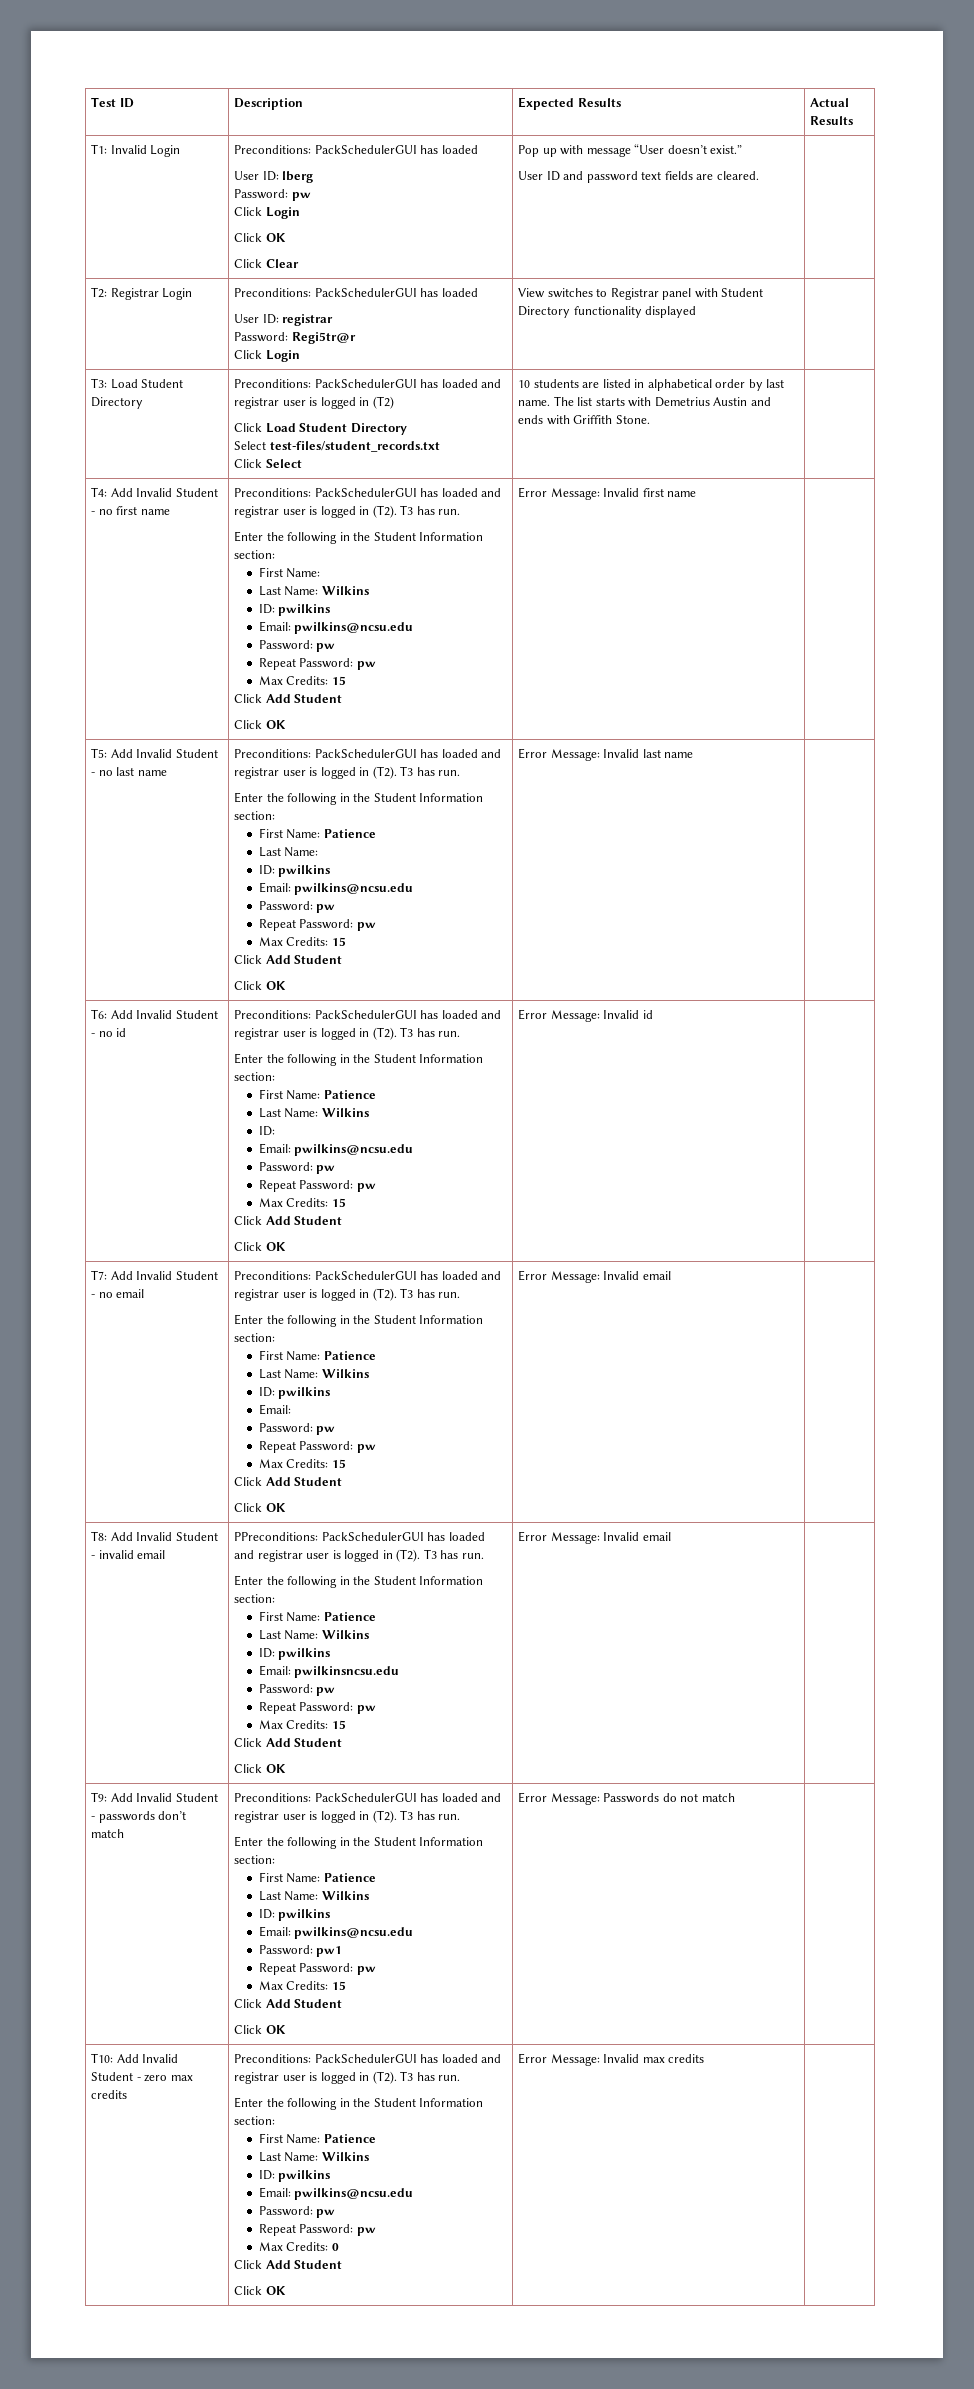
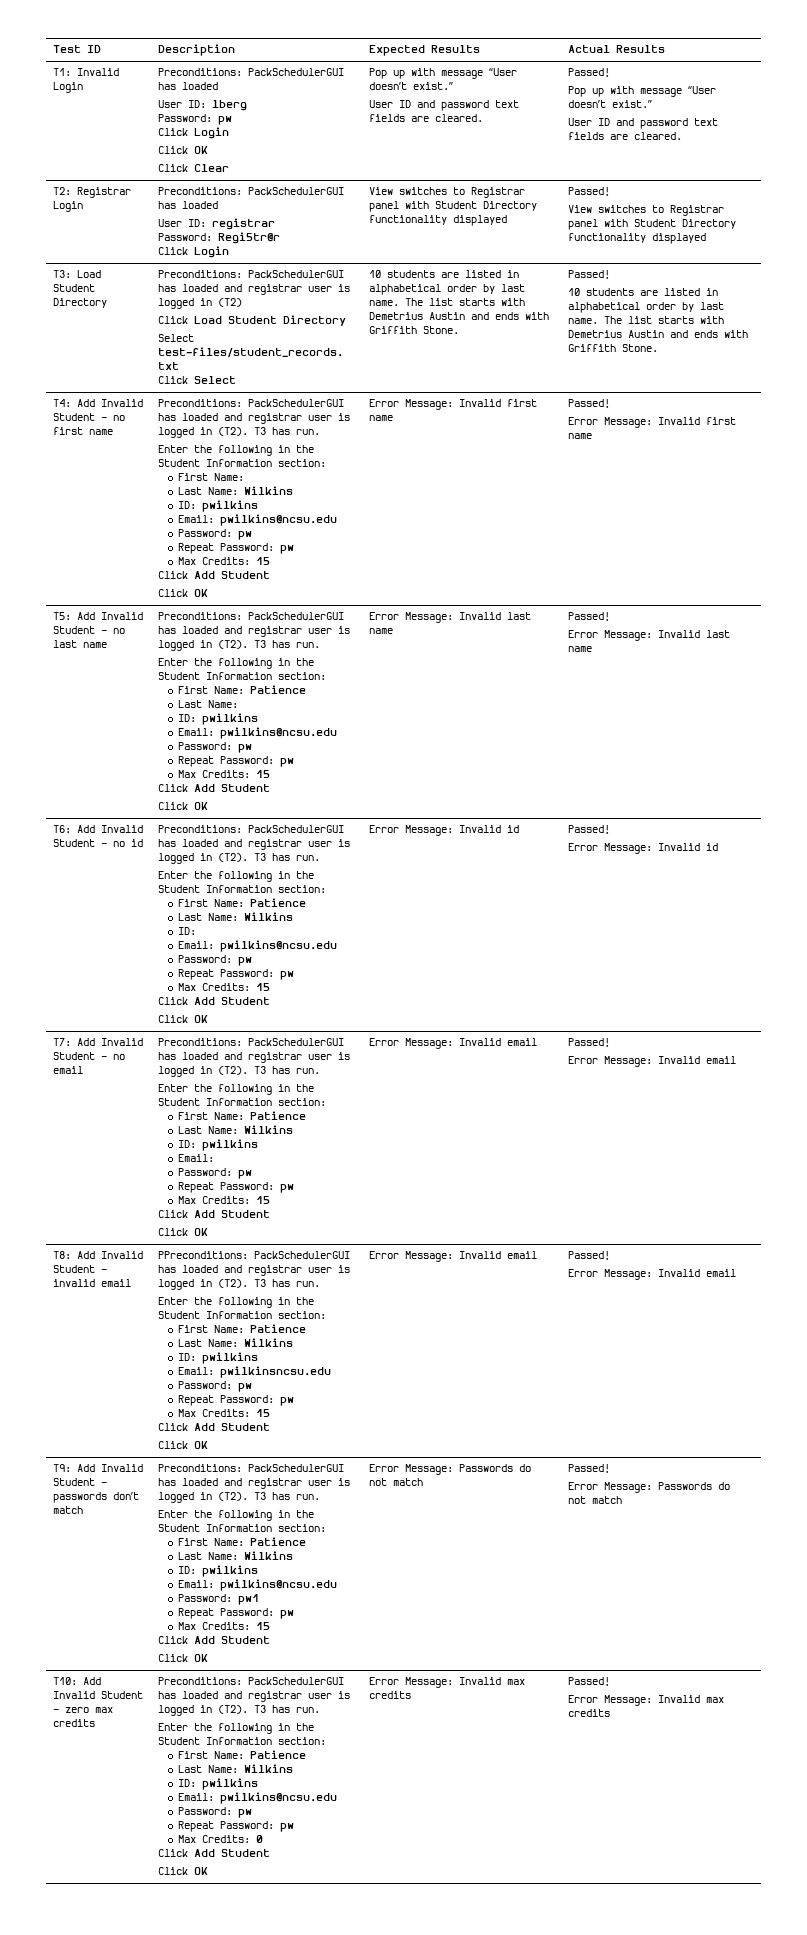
(759, 175) none -> [568,68,611,77] [568,86,717,97] [568,100,653,108] [568,118,719,129] [568,132,683,140] Passed! // Pop up with message “User doesn’t exist.” // User ID and password text fields are cleared.
(697, 312) none -> [568,187,611,196] [568,205,725,216] [568,219,737,230] [568,233,707,244] Passed! // View switches to Registrar panel with Student Directory functionality displayed
(650, 419) none -> [568,270,611,279] [568,288,719,296] [568,302,725,313] [568,316,725,324] [568,330,749,338] [568,344,659,352] Passed! // 10 students are listed in alphabetical order by last name. The list starts with Demetrius Austin and ends with Griffith Stone.
(697, 494) none -> [568,399,611,408] [568,417,737,428] [568,433,593,439] Passed! // Error Message: Invalid first name
(694, 755) none -> [568,612,611,621] [568,630,731,641] [568,646,593,652] Passed! // Error Message: Invalid last name
(653, 1014) none -> [568,825,611,834] [568,843,719,854] Passed! // Error Message: Invalid id
(671, 1275) none -> [568,1038,611,1047] [568,1056,737,1067] Passed! // Error Message: Invalid email
(671, 1536) none -> [568,1251,611,1260] [568,1269,737,1280] Passed! // Error Message: Invalid email
(735, 1797) none -> [568,1464,611,1473] [568,1482,731,1493] [568,1496,623,1504] Passed! // Error Message: Passwords do not match
(705, 2058) none -> [568,1677,611,1686] [568,1695,725,1706] [568,1709,611,1717] Passed! // Error Message: Invalid max credits

